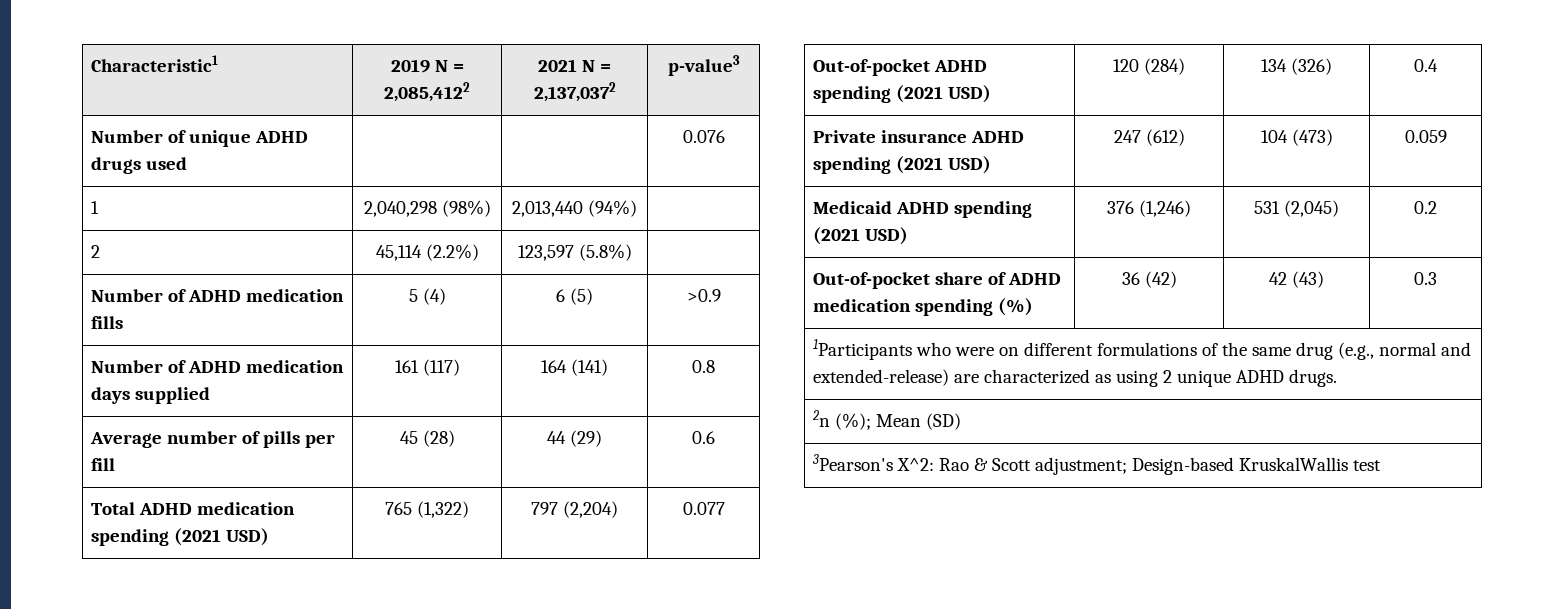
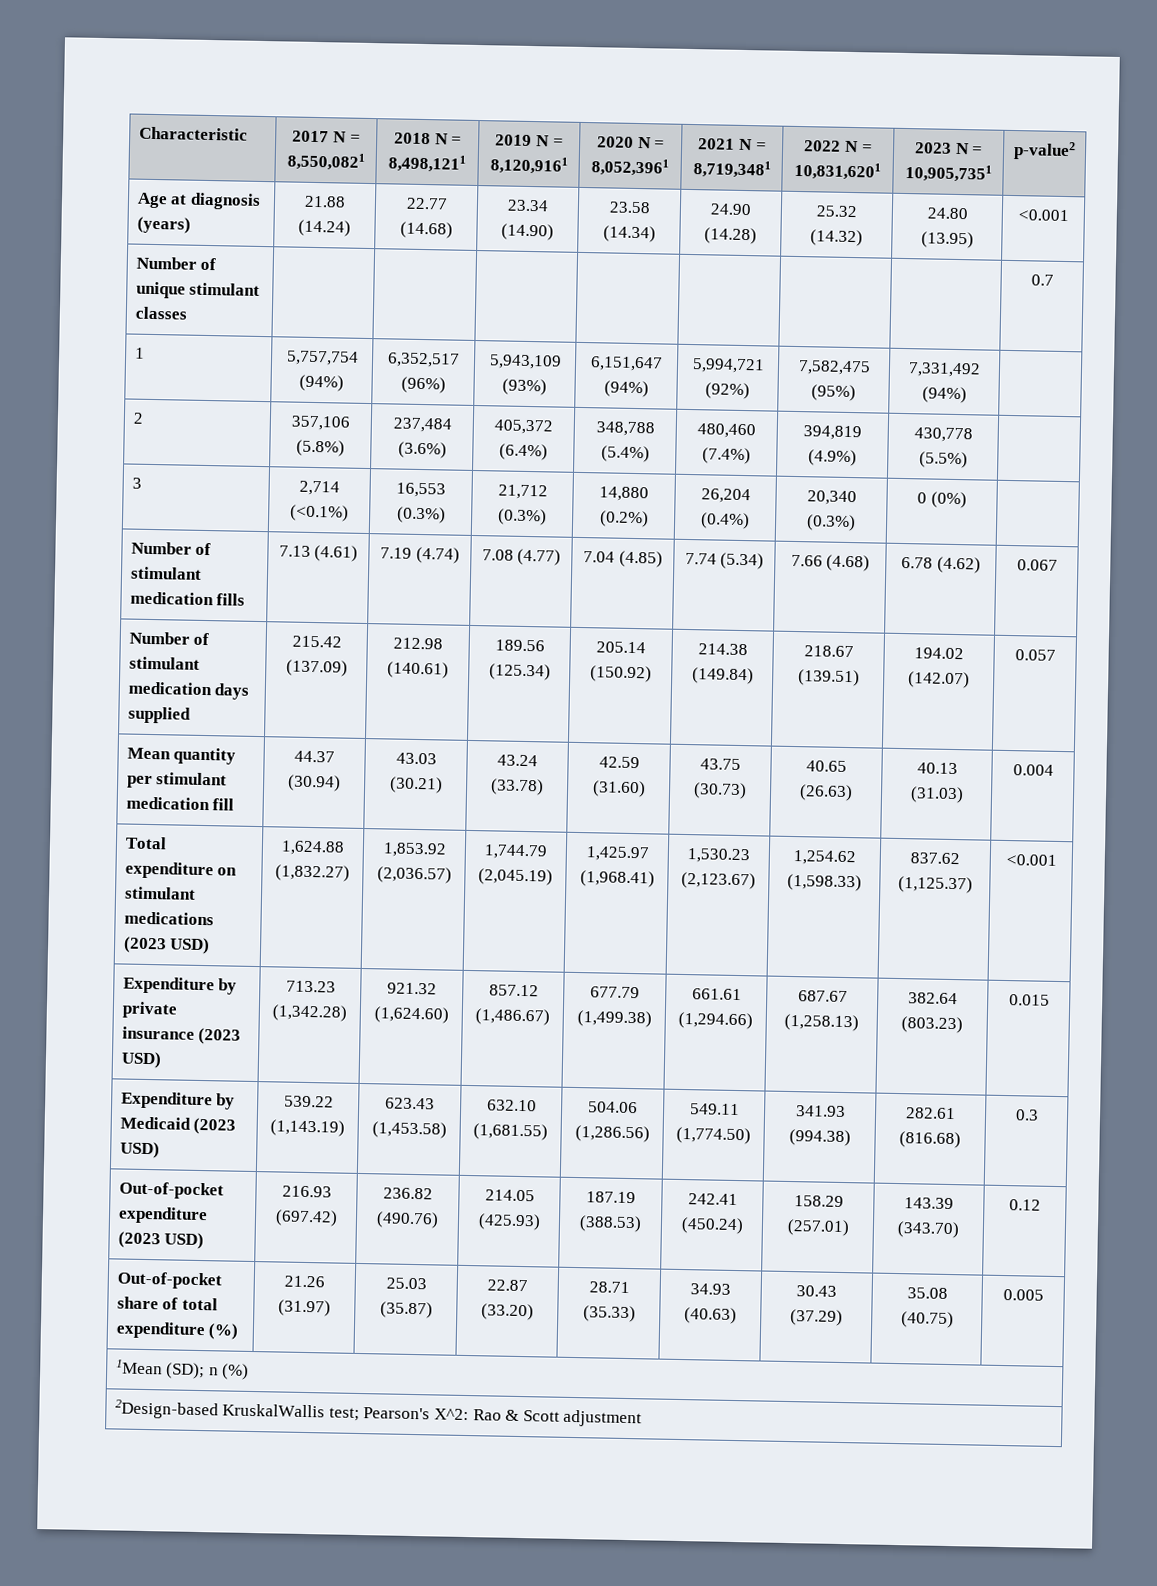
[91,55,219,72] [390,59,464,73] [384,82,471,102] [538,59,611,72] [533,82,616,102] [667,55,740,76] [91,130,309,147] [91,157,188,174] [682,130,725,143] [91,201,100,214] [363,200,491,217] [512,200,637,217] [91,245,101,258] [375,244,479,261] [517,244,632,261] [91,289,242,302] Characteristic1 | 2019 N = 2,085,4122 | 2021 N = 2,137,0372 | p-value3 // Number of unique ADHD drugs used | | | 0.076 // 1 | 2,040,298 (98%) | 2,013,440 (94%) | // 2 | 45,114 (2.2%) | 123,597 (5.8%) | // Number of ADHD -> [138,126,248,141] [292,130,361,143] [286,152,365,171] [393,132,463,145] [388,154,466,173] [495,134,564,147] [489,156,568,175] [596,136,666,149] [591,158,669,177] [698,138,767,151] [692,160,771,179] [804,140,873,153] [794,161,881,181] [914,142,984,155] [904,163,992,183] [1013,141,1076,161] [136,192,261,210] [136,216,191,234] [304,195,346,208] [298,219,351,237] [405,197,448,210] [399,221,453,239] [507,199,549,212] [501,223,554,241] [608,201,651,214] [602,225,656,243] [710,203,752,216] [704,227,757,245] [816,205,858,218] [810,229,863,247] [926,207,968,220] [920,231,974,249] [1017,209,1069,222] [135,256,217,271] [135,281,261,299] [134,306,187,320] [1030,274,1054,286] [134,347,145,359] [285,350,359,366] [299,374,344,392] [387,352,460,368] [400,376,446,394] [488,354,562,370] [502,378,547,396] [590,356,663,372] [603,380,649,398] [691,358,765,374] [705,382,750,400] [797,360,871,376] [811,384,856,402] [908,362,981,378] [921,386,967,404] [132,412,144,424] [291,415,350,431] [296,439,345,457] [392,417,452,433] [397,441,447,459] [494,419,553,435] [499,443,548,461] [595,421,655,437] [600,445,650,463] [697,423,756,439] [702,447,751,465] [803,425,862,441] [808,449,857,467] [913,427,973,443] [918,451,968,469] [131,477,142,489] [299,480,340,496] [290,504,349,522] [396,482,446,498] [396,506,446,524] [497,484,548,500] [498,508,547,526] [599,486,649,502] [598,510,649,528] [700,488,751,504] [700,512,750,530] [806,490,857,506] [806,514,856,532] [917,491,967,509] [130,541,212,556] [129,566,202,580] Characteristic | 2017 N = 8,550,0821 | 2018 N = 8,498,1211 | 2019 N = 8,120,9161 | 2020 N = 8,052,3961 | 2021 N = 8,719,3481 | 2022 N = 10,831,6201 | 2023 N = 10,905,7351 | p-value2 // Age at diagnosis (years) | 21.88 (14.24) | 22.77 (14.68) | 23.34 (14.90) | 23.58 (14.34) | 24.90 (14.28) | 25.32 (14.32) | 24.80 (13.95) | <0.001 // Number of unique stimulant classes | | | | | | | | 0.7 // 1 | 5,757,754 (94%) | 6,352,517 (96%) | 5,943,109 (93%) | 6,151,647 (94%) | 5,994,721 (92%) | 7,582,475 (95%) | 7,331,492 (94%) | // 2 | 357,106 (5.8%) | 237,484 (3.6%) | 405,372 (6.4%) | 348,788 (5.4%) | 480,460 (7.4%) | 394,819 (4.9%) | 430,778 (5.5%) | // 3 | 2,714 (<0.1%) | 16,553 (0.3%) | 21,712 (0.3%) | 14,880 (0.2%) | 26,204 (0.4%) | 20,340 (0.3%) | 0 (0%) | // Number of stimulant
[408,288,446,305] [556,288,593,305] [686,289,721,302] [91,360,242,373] 5 (4) | 6 (5) | >0.9 // Number of ADHD -> [278,545,359,562] [380,546,460,564] [481,548,562,566] [583,550,663,568] [684,552,765,570] [790,554,871,572] [901,556,981,574] [1016,559,1058,571] [128,631,210,646] [128,656,200,670] 7.13 (4.61) | 7.19 (4.74) | 7.08 (4.77) | 7.04 (4.85) | 7.74 (5.34) | 7.66 (4.68) | 6.78 (4.62) | 0.067 // Number of stimulant
[394,359,460,376] [541,359,608,376] [692,360,715,373] [90,431,336,448] [91,458,116,471] [399,430,455,447] [547,430,602,447] [692,431,715,444] [91,502,296,515] [91,528,270,546] [385,501,469,518] [531,501,618,518] [682,502,725,515] [813,59,988,76] [813,85,992,103] [1113,58,1185,75] [1261,58,1332,75] [1414,59,1438,72] [813,130,1025,143] [813,156,992,174] [1113,129,1185,146] [1260,129,1333,146] [1404,130,1447,143] [813,201,1033,218] [813,227,909,245] [1107,200,1191,217] [1254,200,1339,217] [1414,201,1437,214] [813,272,1062,289] [813,298,1034,316] [1121,271,1177,288] [1269,271,1324,288] [1414,272,1437,285] [813,339,1472,360] [813,369,1338,387] [812,410,962,430] [812,454,1382,475] 161 (117) | 164 (141) | 0.8 // Average number of pills per fill | 45 (28) | 44 (29) | 0.6 // Total ADHD medication spending (2021 USD) | 765 (1,322) | 797 (2,204) | 0.077 // Out-of-pocket ADHD spending (2021 USD) | 120 (284) | 134 (326) | 0.4 // Private insurance ADHD spending (2021 USD) | 247 (612) | 104 (473) | 0.059 // Medicaid ADHD spending (2021 USD) | 376 (1,246) | 531 (2,045) | 0.2 // Out-of-pocket share of ADHD medication spending (%) | 36 (42) | 42 (43) | 0.3 // 1Participants who were on different formulations of the same drug (e.g., normal and extended-release) are characterized as using 2 unique ADHD drugs. // 2n (%); Mean (SD) // 3Pearson's X^2: Rao & Scott adjustment; Design-based KruskalWallis test -> [291,635,342,648] [285,659,348,677] [393,637,443,650] [387,661,449,679] [494,639,545,652] [488,663,551,681] [596,641,646,654] [590,665,652,683] [697,643,748,656] [691,667,754,685] [803,645,854,658] [797,669,860,687] [914,647,964,660] [908,671,970,689] [1014,649,1056,661] [126,747,237,765] [126,772,228,789] [125,796,235,811] [294,750,335,763] [287,774,341,792] [395,752,437,765] [388,776,443,794] [497,754,538,767] [490,778,544,796] [598,756,640,769] [591,780,646,798] [700,758,741,771] [693,782,747,800] [806,760,847,772] [799,784,853,802] [916,762,958,775] [909,786,964,804] [1012,764,1054,776] [124,836,167,850] [124,861,238,880] [123,886,196,900] [123,911,214,926] [122,936,211,955] [281,840,345,856] [275,864,350,882] [382,842,447,858] [376,866,452,884] [484,844,548,860] [478,868,553,886] [585,846,649,862] [579,870,655,888] [687,848,750,864] [681,871,756,890] [793,850,856,866] [787,873,862,892] [910,852,960,865] [897,875,973,894] [1005,853,1057,866] [122,976,238,995] [121,1001,178,1019] [121,1026,242,1045] [120,1051,162,1069] [285,980,336,993] [272,1004,347,1022] [387,982,437,995] [373,1006,449,1024] [488,984,539,997] [475,1008,550,1026] [590,986,640,999] [576,1010,652,1028] [691,988,742,1001] [678,1011,753,1030] [797,990,848,1003] [784,1013,859,1032] [908,992,958,1005] [901,1016,963,1034] [1008,994,1050,1006] [120,1091,236,1110] [119,1116,237,1135] [119,1141,160,1159] [283,1095,334,1108] [270,1119,345,1137] [385,1097,435,1110] [371,1121,447,1139] [486,1099,537,1112] [473,1123,548,1141] [588,1101,638,1114] [574,1124,650,1143] [689,1103,740,1116] [676,1126,751,1145] [795,1105,846,1118] [788,1128,851,1147] [905,1107,956,1120] [899,1131,961,1149] [1014,1109,1039,1121] [118,1181,224,1200] [117,1206,208,1225] [117,1231,205,1250] [281,1185,332,1198] [274,1209,338,1227] [383,1187,433,1200] [376,1211,439,1229] [484,1189,535,1202] [477,1213,541,1231] [586,1191,636,1204] [579,1215,642,1233] [687,1193,738,1206] [680,1216,744,1235] [793,1195,844,1208] [786,1218,850,1237] [904,1197,954,1210] [897,1221,960,1239] [1009,1199,1041,1211] [116,1271,222,1290] [116,1296,218,1311] [115,1321,240,1340] [284,1275,325,1288] [278,1299,331,1317] [385,1277,427,1290] [379,1301,433,1319] [487,1279,528,1292] [481,1303,534,1321] [588,1281,630,1294] [582,1305,636,1323] [690,1283,731,1295] [684,1307,737,1325] [796,1285,837,1297] [790,1309,843,1327] [906,1287,948,1299] [900,1311,954,1329] [1002,1289,1044,1301] [115,1359,250,1380] [114,1399,643,1428] 215.42 (137.09) | 212.98 (140.61) | 189.56 (125.34) | 205.14 (150.92) | 214.38 (149.84) | 218.67 (139.51) | 194.02 (142.07) | 0.057 // Mean quantity per stimulant medication fill | 44.37 (30.94) | 43.03 (30.21) | 43.24 (33.78) | 42.59 (31.60) | 43.75 (30.73) | 40.65 (26.63) | 40.13 (31.03) | 0.004 // Total expenditure on stimulant medications (2023 USD) | 1,624.88 (1,832.27) | 1,853.92 (2,036.57) | 1,744.79 (2,045.19) | 1,425.97 (1,968.41) | 1,530.23 (2,123.67) | 1,254.62 (1,598.33) | 837.62 (1,125.37) | <0.001 // Expenditure by private insurance (2023 USD) | 713.23 (1,342.28) | 921.32 (1,624.60) | 857.12 (1,486.67) | 677.79 (1,499.38) | 661.61 (1,294.66) | 687.67 (1,258.13) | 382.64 (803.23) | 0.015 // Expenditure by Medicaid (2023 USD) | 539.22 (1,143.19) | 623.43 (1,453.58) | 632.10 (1,681.55) | 504.06 (1,286.56) | 549.11 (1,774.50) | 341.93 (994.38) | 282.61 (816.68) | 0.3 // Out-of-pocket expenditure (2023 USD) | 216.93 (697.42) | 236.82 (490.76) | 214.05 (425.93) | 187.19 (388.53) | 242.41 (450.24) | 158.29 (257.01) | 143.39 (343.70) | 0.12 // Out-of-pocket share of total expenditure (%) | 21.26 (31.97) | 25.03 (35.87) | 22.87 (33.20) | 28.71 (35.33) | 34.93 (40.63) | 30.43 (37.29) | 35.08 (40.75) | 0.005 // 1Mean (SD); n (%) // 2Design-based KruskalWallis test; Pearson's X^2: Rao & Scott adjustment

